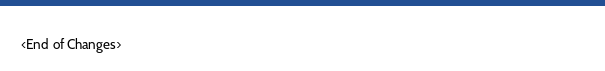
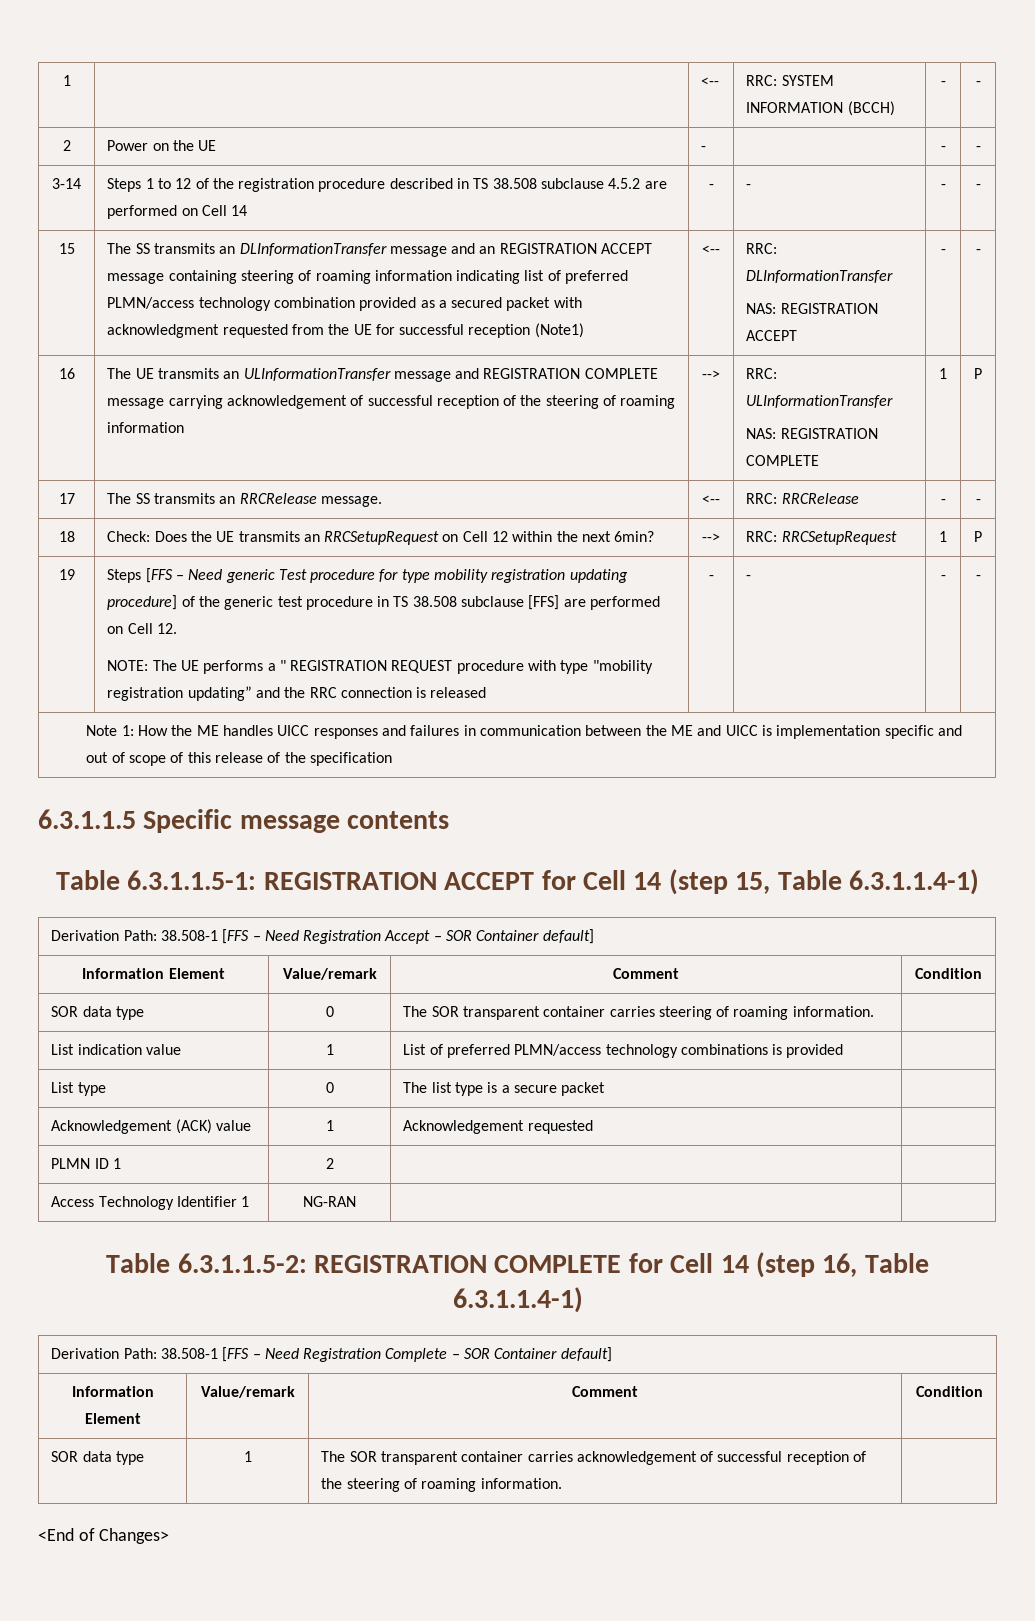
(21, 43) none -> [62,75,71,86] [701,77,720,86] [746,75,834,86] [746,101,895,116] [940,81,946,86] [975,81,981,86] [62,140,71,151] [107,140,217,151] [701,146,707,151] [940,146,946,151] [975,146,981,151] [52,178,81,189] [107,178,667,192] [107,205,248,219] [708,184,714,189] [746,184,752,189] [940,184,946,189] [975,184,981,189] [58,243,75,254] [107,243,653,257] [107,270,629,284] [107,297,582,311] [107,323,584,338] [702,245,720,254] [746,243,778,254] [746,270,894,283] [746,303,878,314] [746,330,798,341] [940,249,946,254] [975,249,981,254] [58,368,75,379] [107,368,658,382] [107,395,676,409] [107,422,185,433] [702,370,720,379] [746,368,778,379] [746,395,894,408] [746,428,878,439] [746,455,820,466] [939,368,947,379] [974,368,982,379] [58,493,75,504] [107,493,382,507] [702,495,720,504] [746,493,859,504] [940,499,946,504] [975,499,981,504] [58,531,75,542] [107,531,655,545] [702,533,720,542] [746,531,897,545] [939,531,947,542] [974,531,982,542] [58,569,75,580] [107,568,628,583] [107,595,661,610] [107,623,177,634] [107,660,653,674] [107,686,487,701] [708,575,714,580] [746,575,752,580] [940,575,946,580] [975,575,981,580] [86,725,962,739] [86,752,393,766] [38,809,450,833] [55,869,980,895] [51,929,594,944] [82,968,225,979] [282,968,377,980] [613,968,679,979] [915,968,982,979] [51,1006,144,1020] [325,1006,334,1017] [403,1006,874,1020] [51,1044,181,1055] [325,1044,334,1055] [403,1044,844,1058] [51,1082,106,1096] [325,1082,334,1093] [403,1082,606,1096] [51,1119,251,1134] [325,1120,334,1131] [403,1120,593,1134] [51,1158,121,1169] [325,1158,334,1169] [51,1196,250,1210] [303,1196,356,1207] [106,1252,929,1278] [452,1287,583,1313] [51,1347,612,1362] [71,1386,154,1397] [84,1413,141,1424] [200,1386,295,1398] [572,1386,638,1397] [915,1386,983,1397] [51,1451,144,1465] [243,1451,252,1462] [321,1451,867,1465] [321,1478,562,1492] 1 | | <-- | RRC: SYSTEM INFORMATION (BCCH) | - | - // 2 | Power on the UE | - | | - | - // 3-14 | Steps 1 to 12 of the registration procedure described in TS 38.508 subclause 4.5.2 are performed on Cell 14 | - | - | - | - // 15 | The SS transmits an DLInformationTransfer message and an REGISTRATION ACCEPT message containing steering of roaming information indicating list of preferred PLMN/access technology combination provided as a secured packet with acknowledgment requested from the UE for successful reception (Note1) | <-- | RRC: DLInformationTransfer // NAS: REGISTRATION ACCEPT | - | - // 16 | The UE transmits an ULInformationTransfer message and REGISTRATION COMPLETE message carrying acknowledgement of successful reception of the steering of roaming information | --> | RRC: ULInformationTransfer // NAS: REGISTRATION COMPLETE | 1 | P // 17 | The SS transmits an RRCRelease message. | <-- | RRC: RRCRelease | - | - // 18 | Check: Does the UE transmits an RRCSetupRequest on Cell 12 within the next 6min? | --> | RRC: RRCSetupRequest | 1 | P // 19 | Steps [FFS – Need generic Test procedure for type mobility registration updating procedure] of the generic test procedure in TS 38.508 subclause [FFS] are performed on Cell 12. // NOTE: The UE performs a " REGISTRATION REQUEST procedure with type "mobility registration updating” and the RRC connection is released | - | - | - | - // Note 1: How the ME handles UICC responses and failures in communication between the ME and UICC is implementation specific and out of scope of this release of the specification // 6.3.1.1.5 Specific message contents // Table 6.3.1.1.5-1: REGISTRATION ACCEPT for Cell 14 (step 15, Table 6.3.1.1.4-1) // Derivation Path: 38.508-1 [FFS – Need Registration Accept – SOR Container default] // Information Element | Value/remark | Comment | Condition // SOR data type | 0 | The SOR transparent container carries steering of roaming information. | // List indication value | 1 | List of preferred PLMN/access technology combinations is provided | // List type | 0 | The list type is a secure packet | // Acknowledgement (ACK) value | 1 | Acknowledgement requested | // PLMN ID 1 | 2 | | // Access Technology Identifier 1 | NG-RAN | | // Table 6.3.1.1.5-2: REGISTRATION COMPLETE for Cell 14 (step 16, Table 6.3.1.1.4-1) // Derivation Path: 38.508-1 [FFS – Need Registration Complete – SOR Container default] // Information Element | Value/remark | Comment | Condition // SOR data type | 1 | The SOR transparent container carries acknowledgement of successful reception of the steering of roaming information. | //

